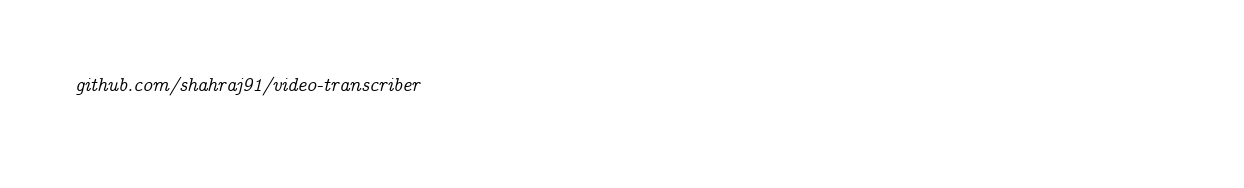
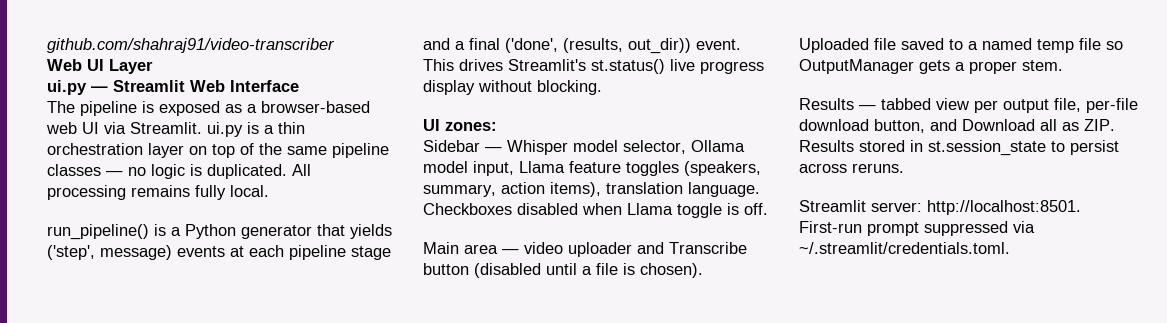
(421, 86) none -> [47,59,153,74] [47,80,299,95] [47,101,370,116] [46,122,305,137] [47,143,389,158] [47,164,311,179] [47,185,269,200] [47,224,392,240] [47,245,391,260] [423,38,741,54] [423,59,764,74] [423,80,602,95] [423,119,497,131] [423,140,745,155] [423,161,761,176] [423,182,760,197] [423,203,768,218] [423,242,747,257] [423,263,703,278] [799,38,1123,53] [799,59,1063,74] [799,98,1138,113] [799,119,1115,133] [799,140,1119,156] [799,163,904,173] [799,200,1081,215] [799,221,1035,236] [799,242,1010,254] // Web UI Layer // ui.py — Streamlit Web Interface // The pipeline is exposed as a browser-based web UI via Streamlit. ui.py is a thin orchestration layer on top of the same pipeline classes — no logic is duplicated. All processing remains fully local. // run_pipeline() is a Python generator that yields ('step', message) events at each pipeline stage and a final ('done', (results, out_dir)) event. This drives Streamlit's st.status() live progress display without blocking. // UI zones: // Sidebar — Whisper model selector, Ollama model input, Llama feature toggles (speakers, summary, action items), translation language. Checkboxes disabled when Llama toggle is off. // Main area — video uploader and Transcribe button (disabled until a file is chosen). Uploaded file saved to a named temp file so OutputManager gets a proper stem. // Results — tabbed view per output file, per-file download button, and Download all as ZIP. Results stored in st.session_state to persist across reruns. // Streamlit server: http://localhost:8501. First-run prompt suppressed via ~/.streamlit/credentials.toml.

